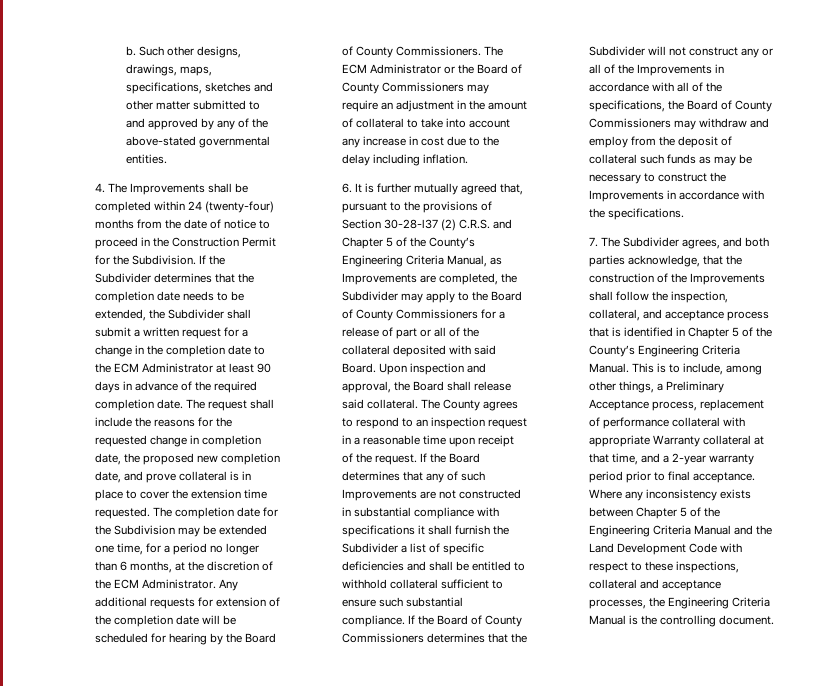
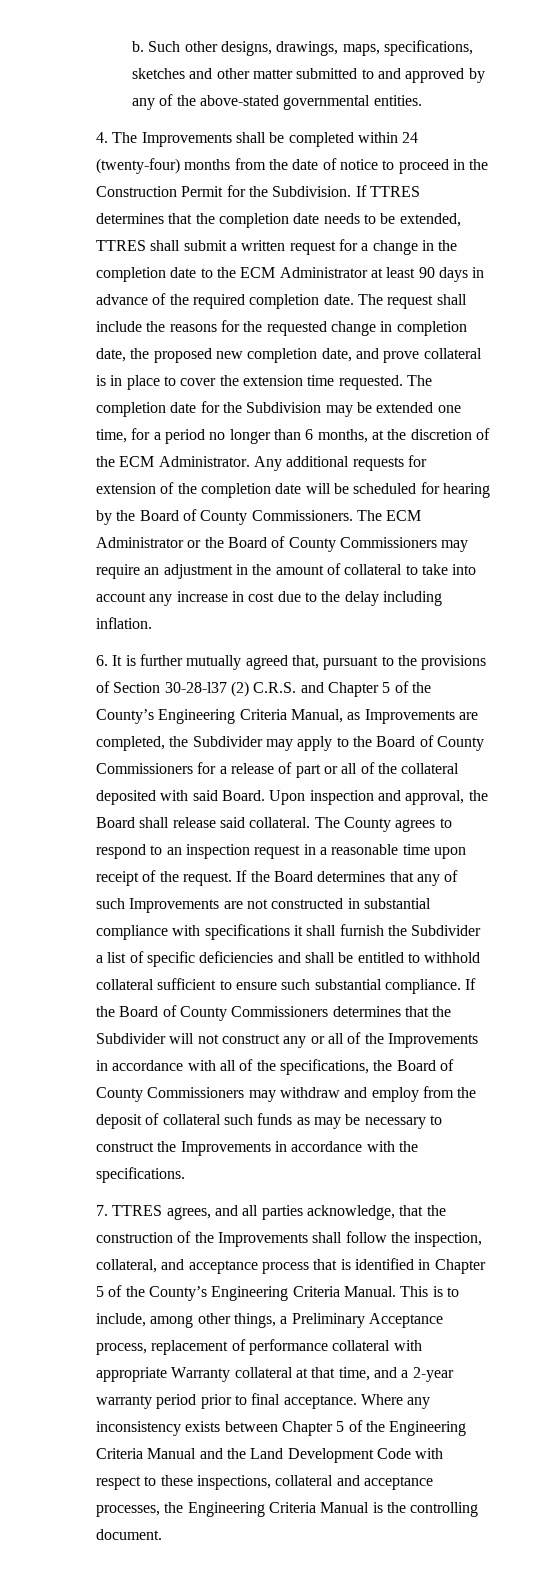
[209,255,226,265] [94,273,151,283] the Subdivider -> [369,186,420,197] TTRES
[148,309,224,319] the Subdivider -> [95,240,146,251] TTRES
[600,237,679,247] The Subdivider -> [112,1205,163,1216] TTRES
[745,237,770,247] both -> [242,1205,259,1216] all

